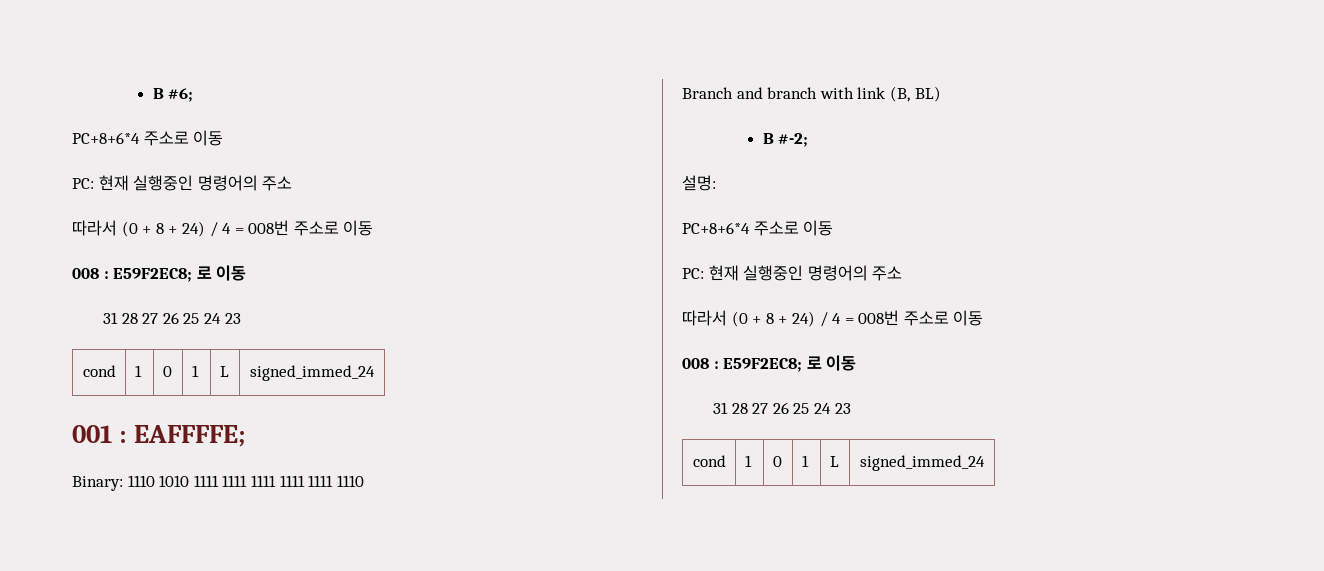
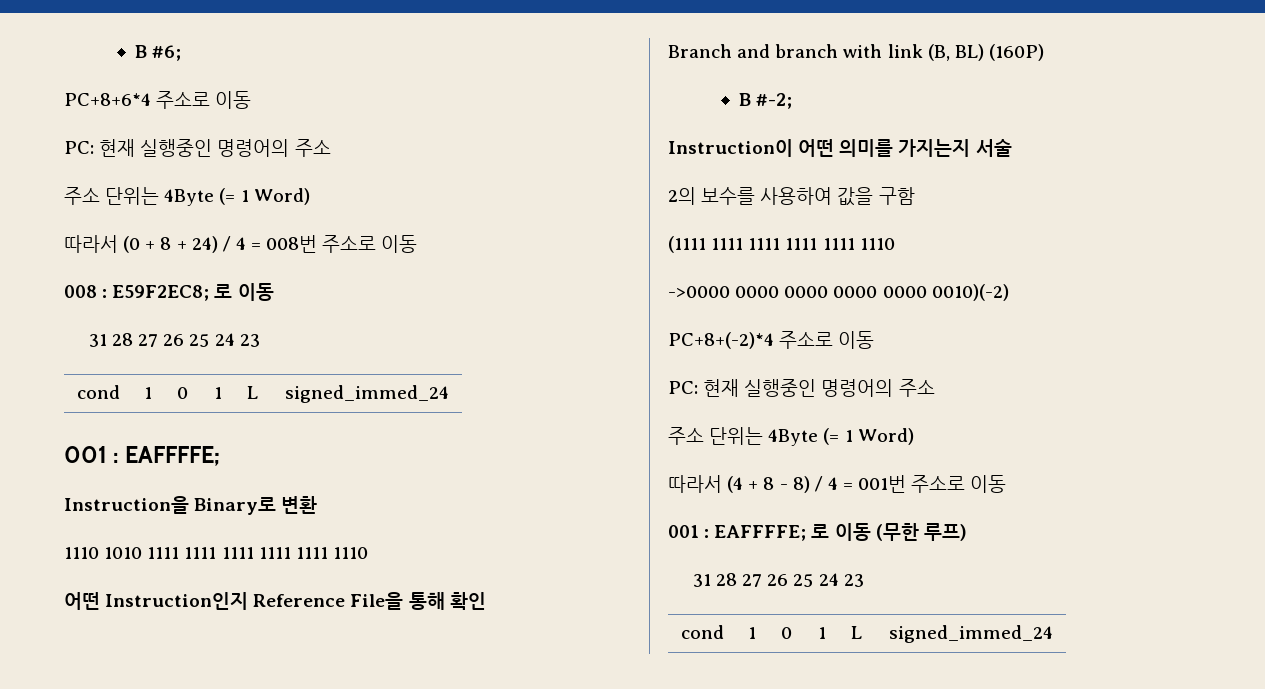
(293, 183) none -> [64,187,310,206] // 주소 단위는 4Byte (= 1 Word)
[72,476,123,491] Binary: -> [64,496,318,515] Instruction을 Binary로 변환 //
(364, 481) none -> [64,592,486,610] // 어떤 Instruction인지 Reference File을 통해 확인
(941, 94) none -> [988,44,1044,61] (160P)
[682,175,716,191] [682,220,834,236] [682,265,903,281] [682,310,984,327] [682,355,857,372] 설명: // PC+8+6*4 주소로 이동 // PC: 현재 실행중인 명령어의 주소 // 따라서 (0 + 8 + 24) / 4 = 008번 주소로 이동 // 008 : E59F2EC8; 로 이동 -> [668,139,1012,157] [668,187,915,206] [668,236,895,253] [668,284,1009,301] [668,331,875,349] [668,379,935,397] [668,427,914,446] [668,475,1007,493] [668,523,967,541] Instruction이 어떤 의미를 가지는지 서술 // 2의 보수를 사용하여 값을 구함 // (1111 1111 1111 1111 1111 1110 // ->0000 0000 0000 0000 0000 0010)(-2) // PC+8+(-2)*4 주소로 이동 // PC: 현재 실행중인 명령어의 주소 // 주소 단위는 4Byte (= 1 Word) // 따라서 (4 + 8 - 8) / 4 = 001번 주소로 이동 // 001 : EAFFFFE; 로 이동 (무한 루프)

